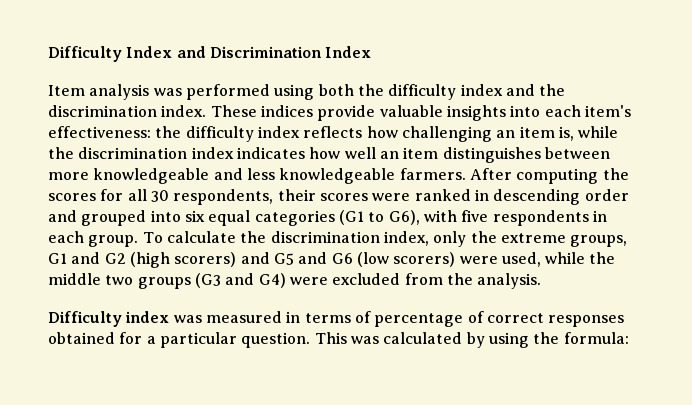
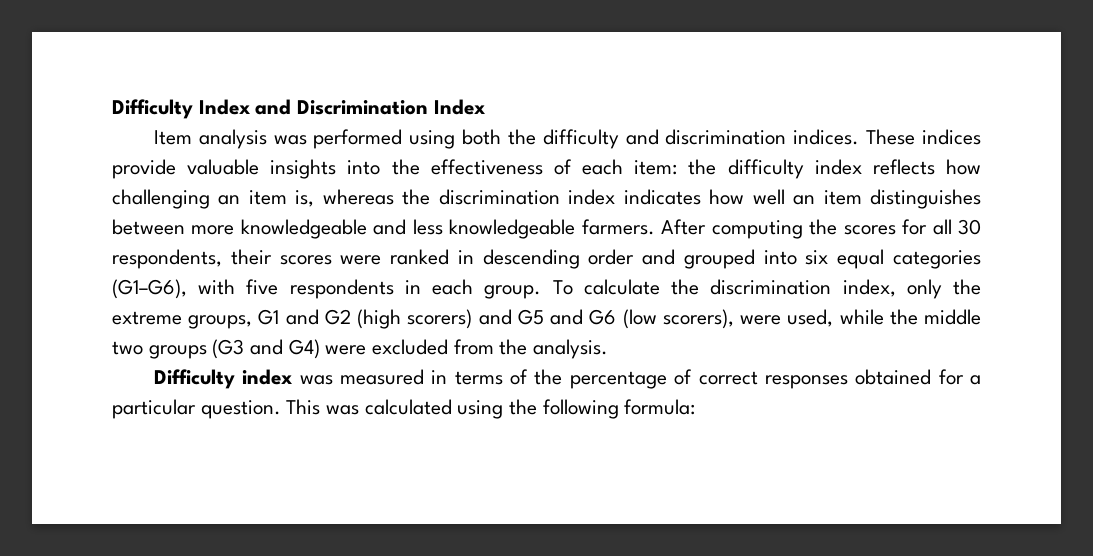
[460,84,566,96] [48,105,207,117] index and the discrimination index. -> [625,129,860,145] and discrimination indices.
[544,105,631,117] [48,126,151,138] each item's effectiveness: -> [391,159,678,175] the effectiveness of each item:
[578,126,619,138] while -> [322,189,394,205] whereas
[338,210,420,225] (G1 to G6), -> [112,279,187,299] (G1–G6),
[393,252,456,267] scorers) -> [662,309,734,329] scorers),
(371, 317) none -> [534,369,563,385] the
[466,332,485,348] by -> (452, 407) none
(560, 338) none -> [542,399,619,419] following

